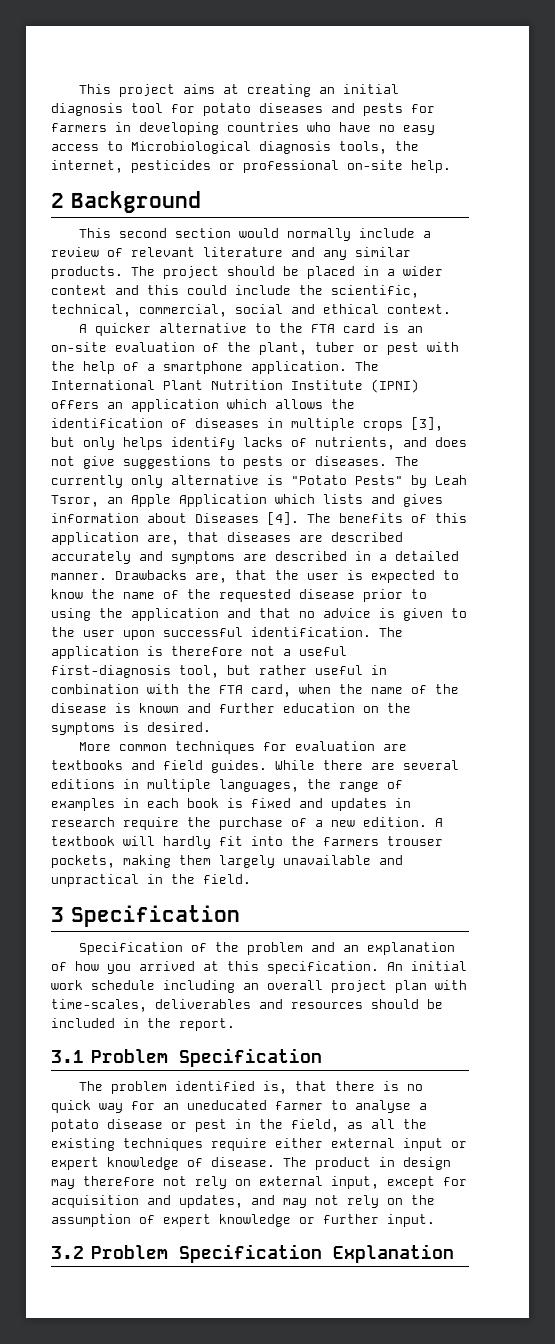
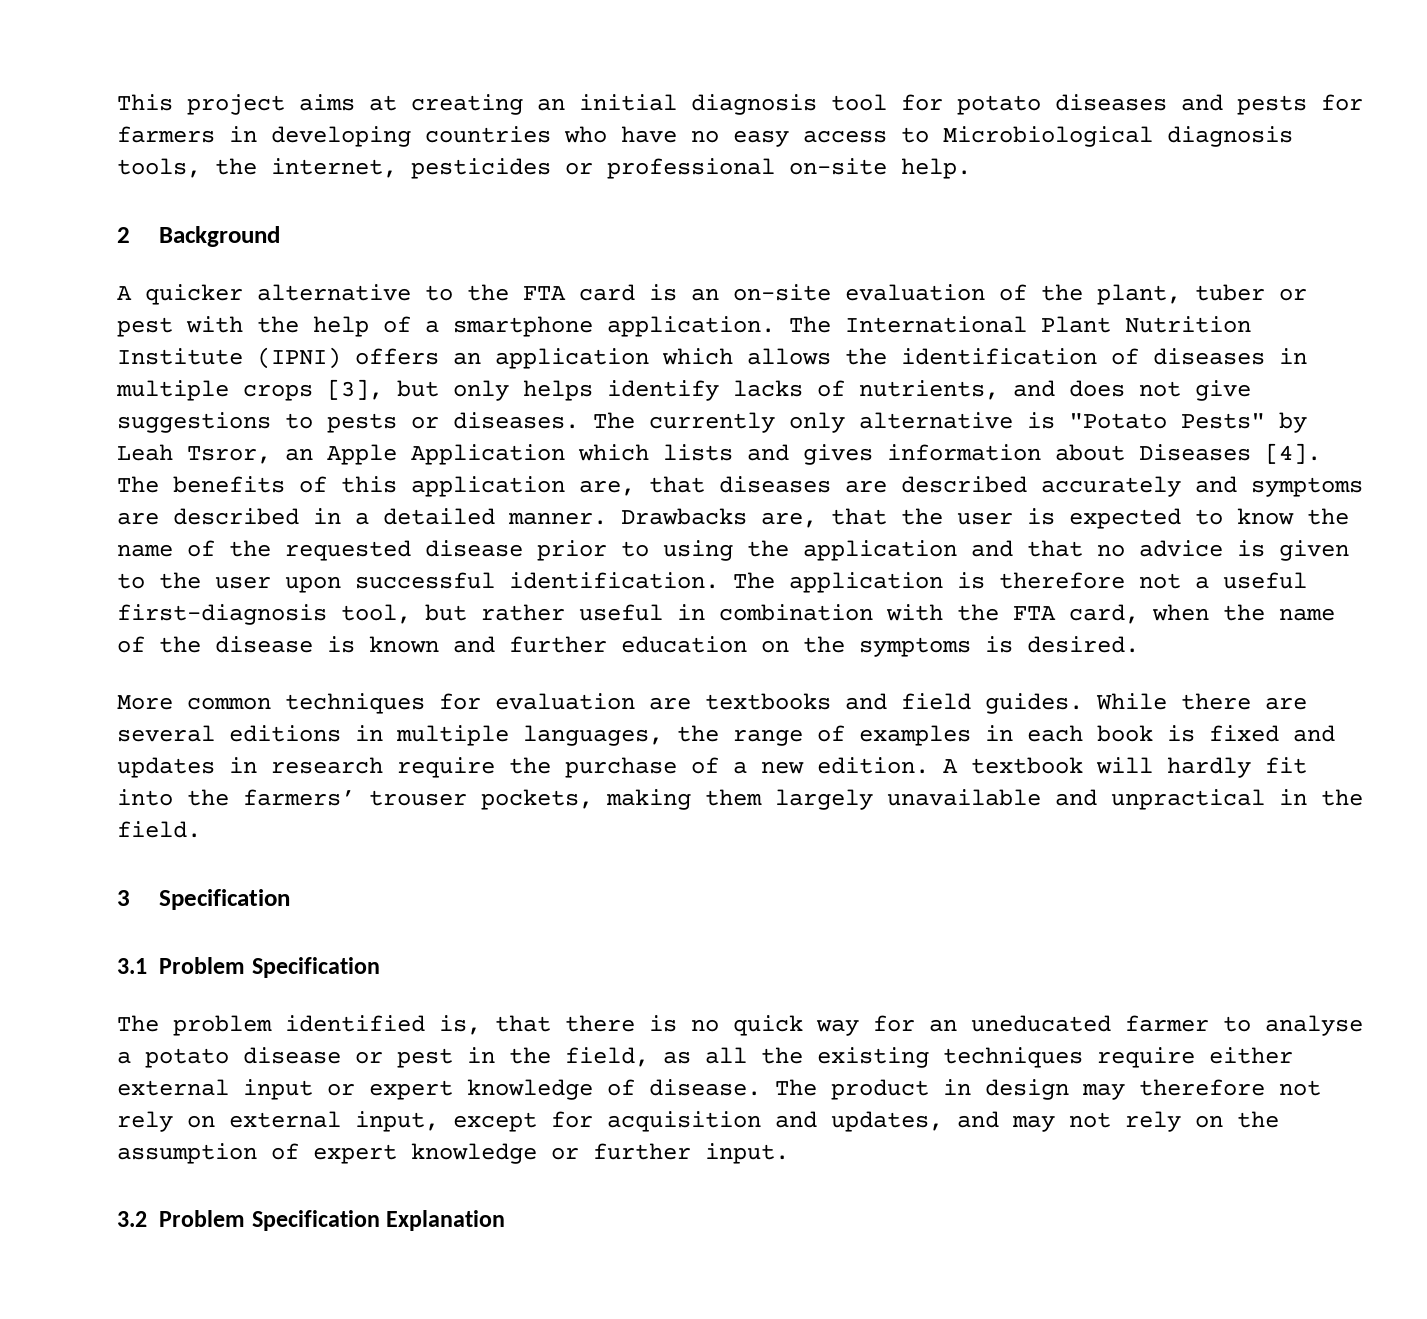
[79,228,432,241] [51,247,411,260] [51,266,443,279] [51,285,419,298] [51,304,451,317] // This second section would normally include a review of relevant literature and any similar products. The project should be placed in a wider context and this could include the scientific, technical, commercial, social and ethical context. -> (281, 236) none
[323,837,379,846] farmers -> [243,789,355,806] farmers’
[79,942,456,955] [51,961,467,974] [51,980,467,993] [51,999,443,1012] [51,1018,235,1031] // Specification of the problem and an explanation of how you arrived at this specification. An initial work schedule including an overall project plan with time-scales, deliverables and resources should be included in the report. -> (291, 899) none

